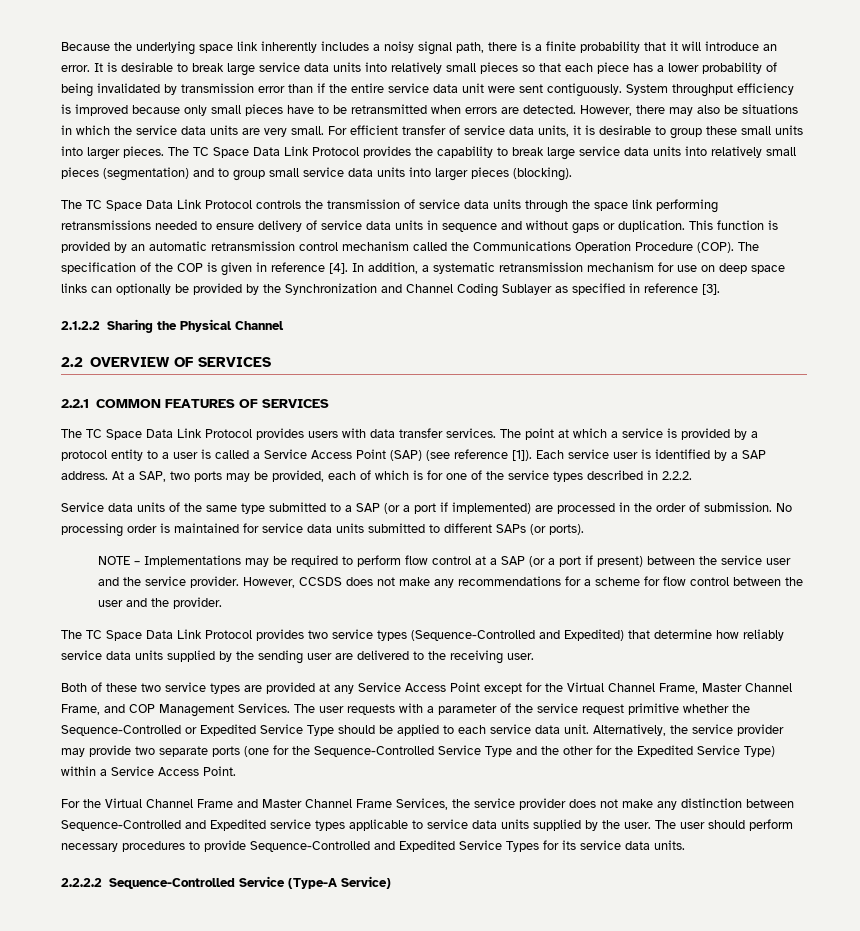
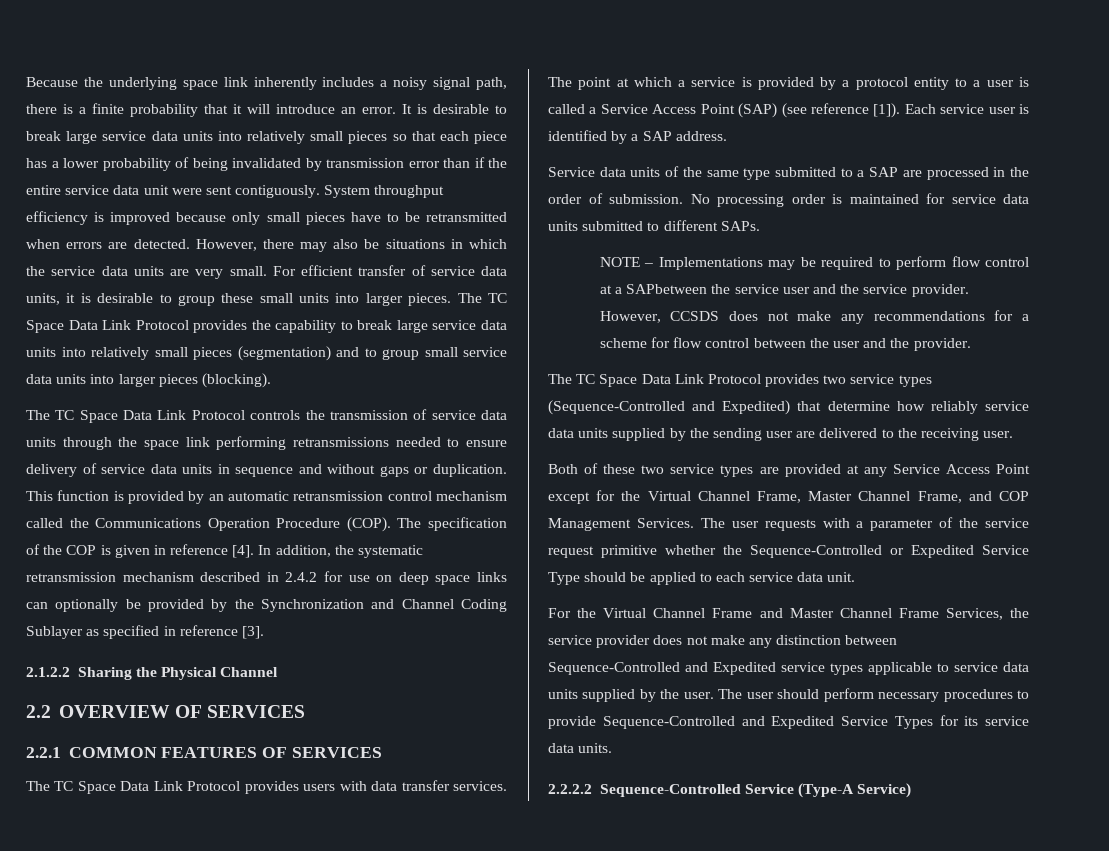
[422,265,429,272] a -> [334,545,354,555] the
(654, 267) none -> [200,572,318,582] described in 2.4.2
[112,470,692,482] At a SAP, two ports may be provided, each of which is for one of the service types described in 2.2.2. -> (727, 136) none
[384,502,531,514] (or a port if implemented) -> (899, 172) none
[496,524,584,535] SAPs (or ports). -> [720,221,760,231] SAPs.
[500,555,695,567] SAP (or a port if present) between -> [626,284,708,294] SAPbetween
[593,724,784,736] [61,745,775,757] [61,766,236,776] Alternatively, the service provider may provide two separate ports (one for the Sequence-Controlled Service Type and the other for the Expedited Service Type) within a Service Access Point. -> (856, 577) none

